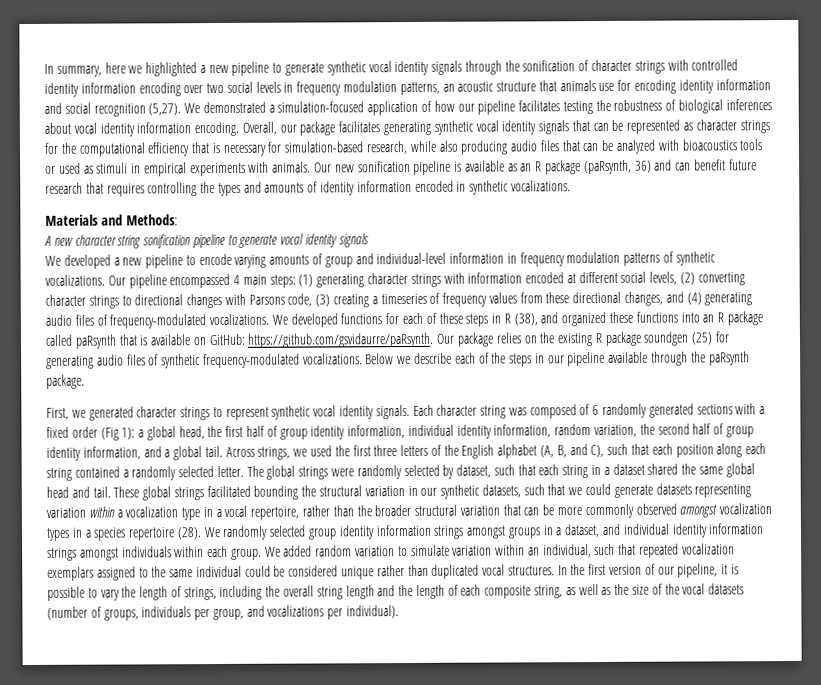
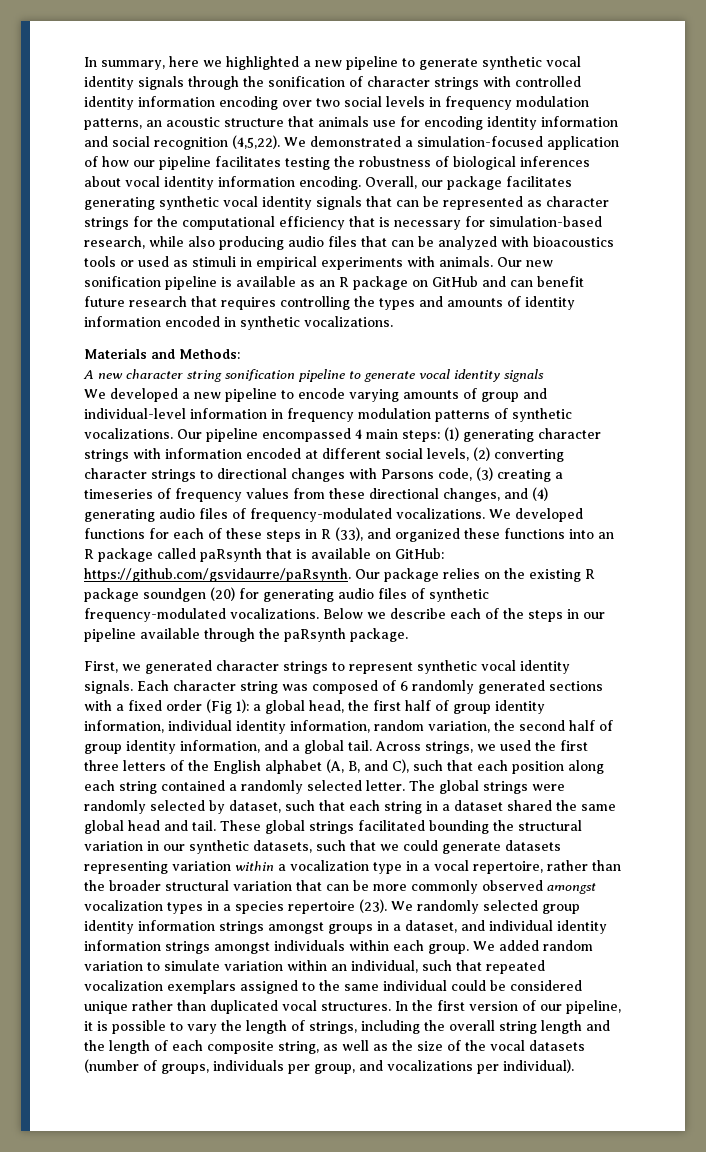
[148,103,182,116] (5,27). -> [232,135,280,149] (4,5,22).
[583,159,652,175] (paRsynth, 36) -> [412,276,478,287] on GitHub
[513,313,538,326] (38), -> [335,527,363,541] (33),
[691,332,714,345] (25) -> [210,587,235,601] (20)
[176,527,202,540] (28). -> [359,899,387,913] (23).

